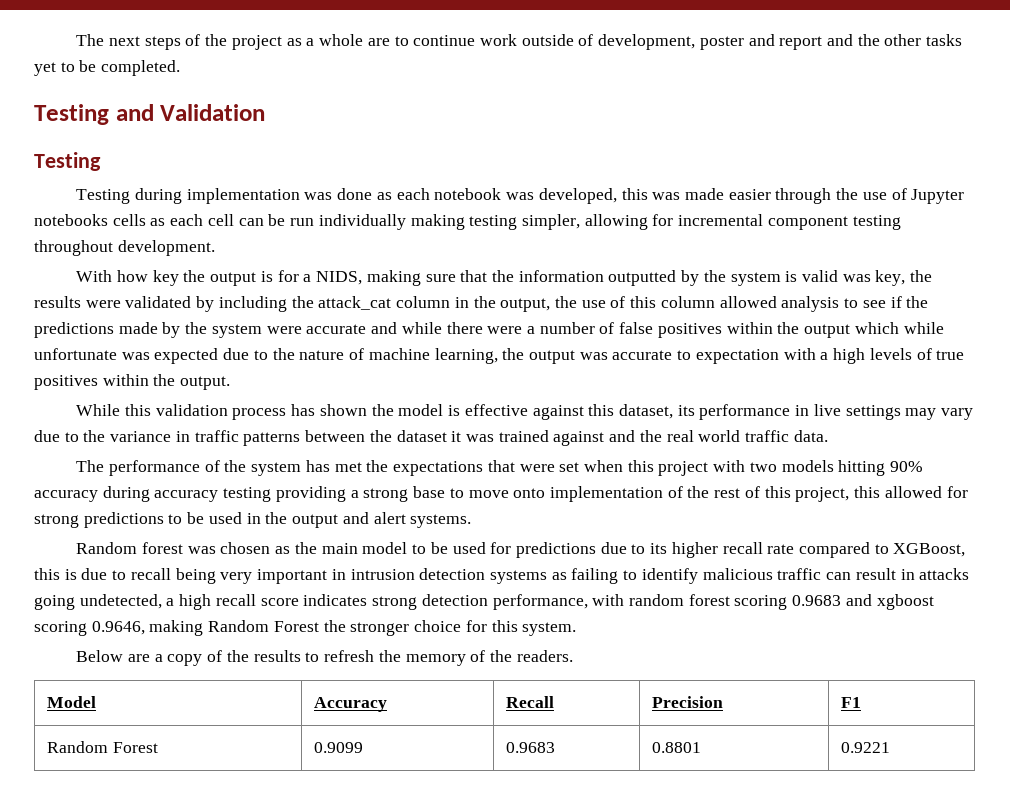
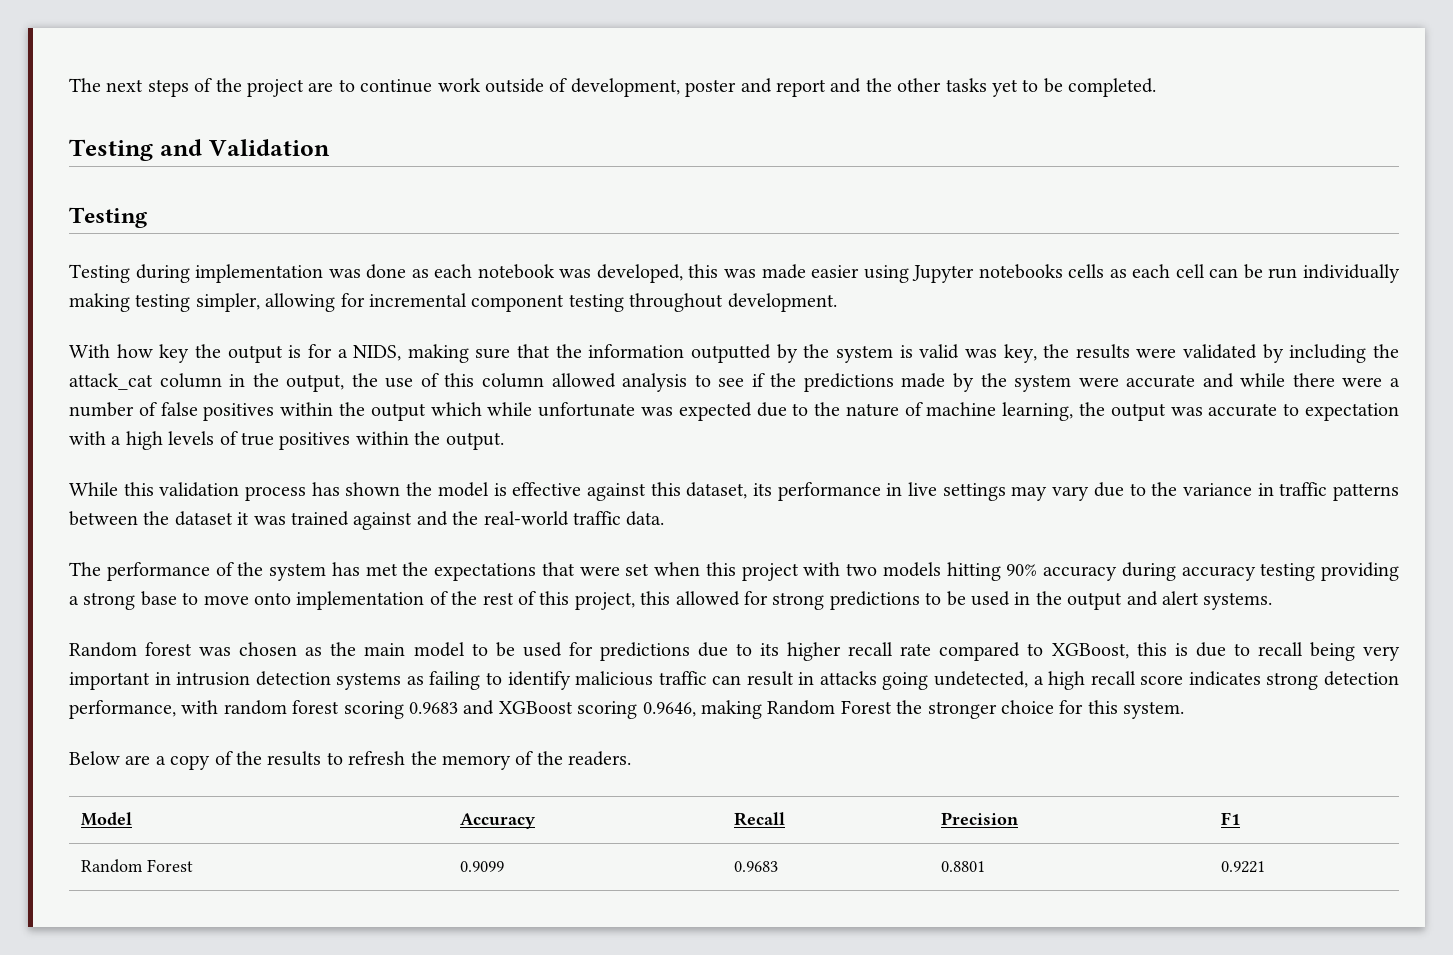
[286,34,364,46] as a whole -> (304, 88) none
[775,188,907,204] through the use of -> [863,265,909,283] using
[666,430,741,442] real world -> [483,511,569,526] real-world
[876,594,934,610] xgboost -> [498,701,573,714] XGBoost

